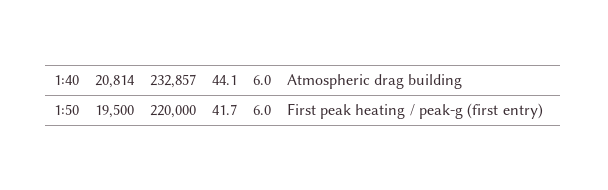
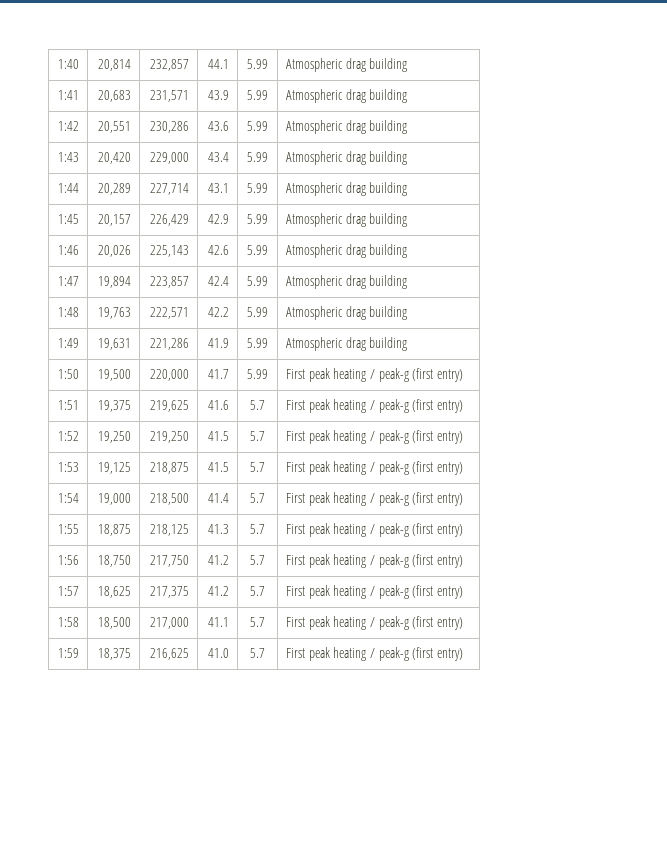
[253,75,271,85] 6.0 -> [247,59,268,69] [285,58,408,72] [57,90,79,100] [98,90,132,102] [150,90,190,102] [208,90,230,100] [247,90,268,100] [285,89,408,103] [57,121,79,131] [98,121,132,133] [150,121,190,133] [208,121,230,131] [247,121,268,131] [285,120,408,134] [57,152,79,162] [98,152,132,164] [150,152,190,164] [208,152,230,162] [247,152,268,162] [285,151,408,165] [57,183,79,193] [98,183,132,195] [150,183,190,195] [208,183,230,193] [247,183,268,193] [285,182,408,196] [57,214,79,224] [98,214,132,226] [150,214,190,226] [208,214,230,224] [247,214,268,224] [285,213,408,227] [57,245,79,255] [98,245,132,257] [150,245,190,257] [208,245,230,255] [247,245,268,255] [285,244,408,258] [57,276,79,286] [98,276,132,288] [150,276,190,288] [208,276,230,286] [247,276,268,286] [285,275,408,289] [57,307,79,317] [98,307,132,319] [150,307,190,319] [208,307,230,317] [247,307,268,317] [285,306,408,320] [57,338,79,348] [98,338,132,350] [150,338,190,350] [208,338,230,348] [247,338,268,348] 5.99 | Atmospheric drag building // 1:41 | 20,683 | 231,571 | 43.9 | 5.99 | Atmospheric drag building // 1:42 | 20,551 | 230,286 | 43.6 | 5.99 | Atmospheric drag building // 1:43 | 20,420 | 229,000 | 43.4 | 5.99 | Atmospheric drag building // 1:44 | 20,289 | 227,714 | 43.1 | 5.99 | Atmospheric drag building // 1:45 | 20,157 | 226,429 | 42.9 | 5.99 | Atmospheric drag building // 1:46 | 20,026 | 225,143 | 42.6 | 5.99 | Atmospheric drag building // 1:47 | 19,894 | 223,857 | 42.4 | 5.99 | Atmospheric drag building // 1:48 | 19,763 | 222,571 | 42.2 | 5.99 | Atmospheric drag building // 1:49 | 19,631 | 221,286 | 41.9 | 5.99
[253,105,271,115] [286,103,543,119] 6.0 | First peak heating / peak-g (first entry) -> [247,369,268,379] [285,368,463,382] [57,400,79,410] [98,400,132,412] [150,400,190,412] [208,400,230,410] [250,400,265,410] [285,399,463,413] [57,431,79,441] [98,431,132,443] [150,431,190,443] [208,431,230,441] [250,431,265,441] [285,430,463,444] [57,462,79,472] [98,462,132,474] [150,462,190,474] [208,462,230,472] [250,462,265,472] [285,461,463,475] [57,493,79,503] [98,493,132,505] [150,493,190,505] [208,493,230,503] [250,493,265,503] [285,492,463,506] [57,524,79,534] [98,524,132,536] [150,524,190,536] [208,524,230,534] [250,524,265,534] [285,523,463,537] [57,555,79,565] [98,555,132,567] [150,555,190,567] [208,555,230,565] [250,555,265,565] [285,554,463,568] [57,586,79,596] [98,586,132,598] [150,586,190,598] [208,586,230,596] [250,586,265,596] [285,585,463,599] [57,617,79,627] [98,617,132,629] [150,617,190,629] [208,617,230,627] [250,617,265,627] [285,616,463,630] [57,648,79,658] [98,648,132,660] [150,648,190,660] [208,648,230,658] [250,648,265,658] [285,647,463,661] 5.99 | First peak heating / peak-g (first entry) // 1:51 | 19,375 | 219,625 | 41.6 | 5.7 | First peak heating / peak-g (first entry) // 1:52 | 19,250 | 219,250 | 41.5 | 5.7 | First peak heating / peak-g (first entry) // 1:53 | 19,125 | 218,875 | 41.5 | 5.7 | First peak heating / peak-g (first entry) // 1:54 | 19,000 | 218,500 | 41.4 | 5.7 | First peak heating / peak-g (first entry) // 1:55 | 18,875 | 218,125 | 41.3 | 5.7 | First peak heating / peak-g (first entry) // 1:56 | 18,750 | 217,750 | 41.2 | 5.7 | First peak heating / peak-g (first entry) // 1:57 | 18,625 | 217,375 | 41.2 | 5.7 | First peak heating / peak-g (first entry) // 1:58 | 18,500 | 217,000 | 41.1 | 5.7 | First peak heating / peak-g (first entry) // 1:59 | 18,375 | 216,625 | 41.0 | 5.7 | First peak heating / peak-g (first entry)

